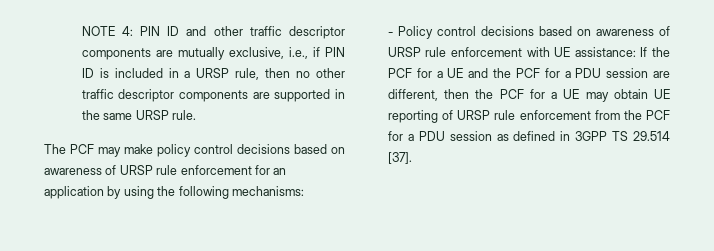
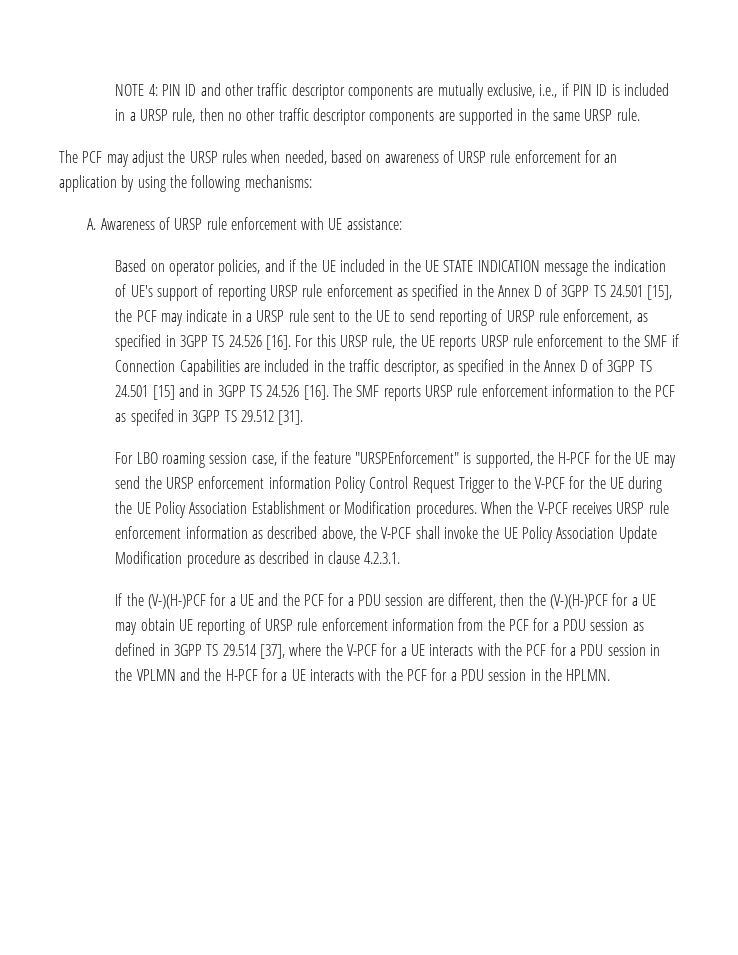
[124,144,290,157] make policy control decisions -> [131,150,327,167] adjust the URSP rules when needed,
[387,26,654,39] - Policy control decisions based on awareness -> [87,218,155,230] A. Awareness
(636, 52) none -> [115,259,666,276] [115,284,673,301] [115,309,648,326] [115,334,679,351] [115,359,652,376] [115,384,675,401] [115,409,304,426] [115,451,676,468] [115,476,663,493] [115,501,669,518] [115,526,657,543] [115,551,401,568] // Based on operator policies, and if the UE included in the UE STATE INDICATION message the indication of UE's support of reporting URSP rule enforcement as specified in the Annex D of 3GPP TS 24.501 [15], the PCF may indicate in a URSP rule sent to the UE to send reporting of URSP rule enforcement, as specified in 3GPP TS 24.526 [16]. For this URSP rule, the UE reports URSP rule enforcement to the SMF if Connection Capabilities are included in the traffic descriptor, as specified in the Annex D of 3GPP TS 24.501 [15] and in 3GPP TS 24.526 [16]. The SMF reports URSP rule enforcement information to the PCF as specifed in 3GPP TS 29.512 [31]. // For LBO roaming session case, if the feature "URSPEnforcement" is supported, the H-PCF for the UE may send the URSP enforcement information Policy Control Request Trigger to the V-PCF for the UE during the UE Policy Association Establishment or Modification procedures. When the V-PCF receives URSP rule enforcement information as described above, the V-PCF shall invoke the UE Policy Association Update Modification procedure as described in clause 4.2.3.1. //
[387,68,412,78] PCF -> [148,594,207,609] (V-)(H-)PCF
[499,89,524,99] PCF -> [549,594,608,609] (V-)(H-)PCF
(591, 115) none -> [392,618,455,631] information
[387,152,412,164] [37]. -> [260,643,660,659] [115,668,611,681] [37], where the V-PCF for a UE interacts with the PCF for a PDU session in the VPLMN and the H-PCF for a UE interacts with the PCF for a PDU session in the HPLMN.

